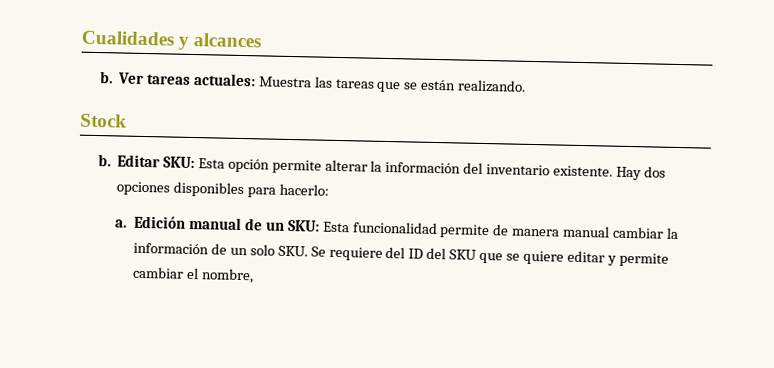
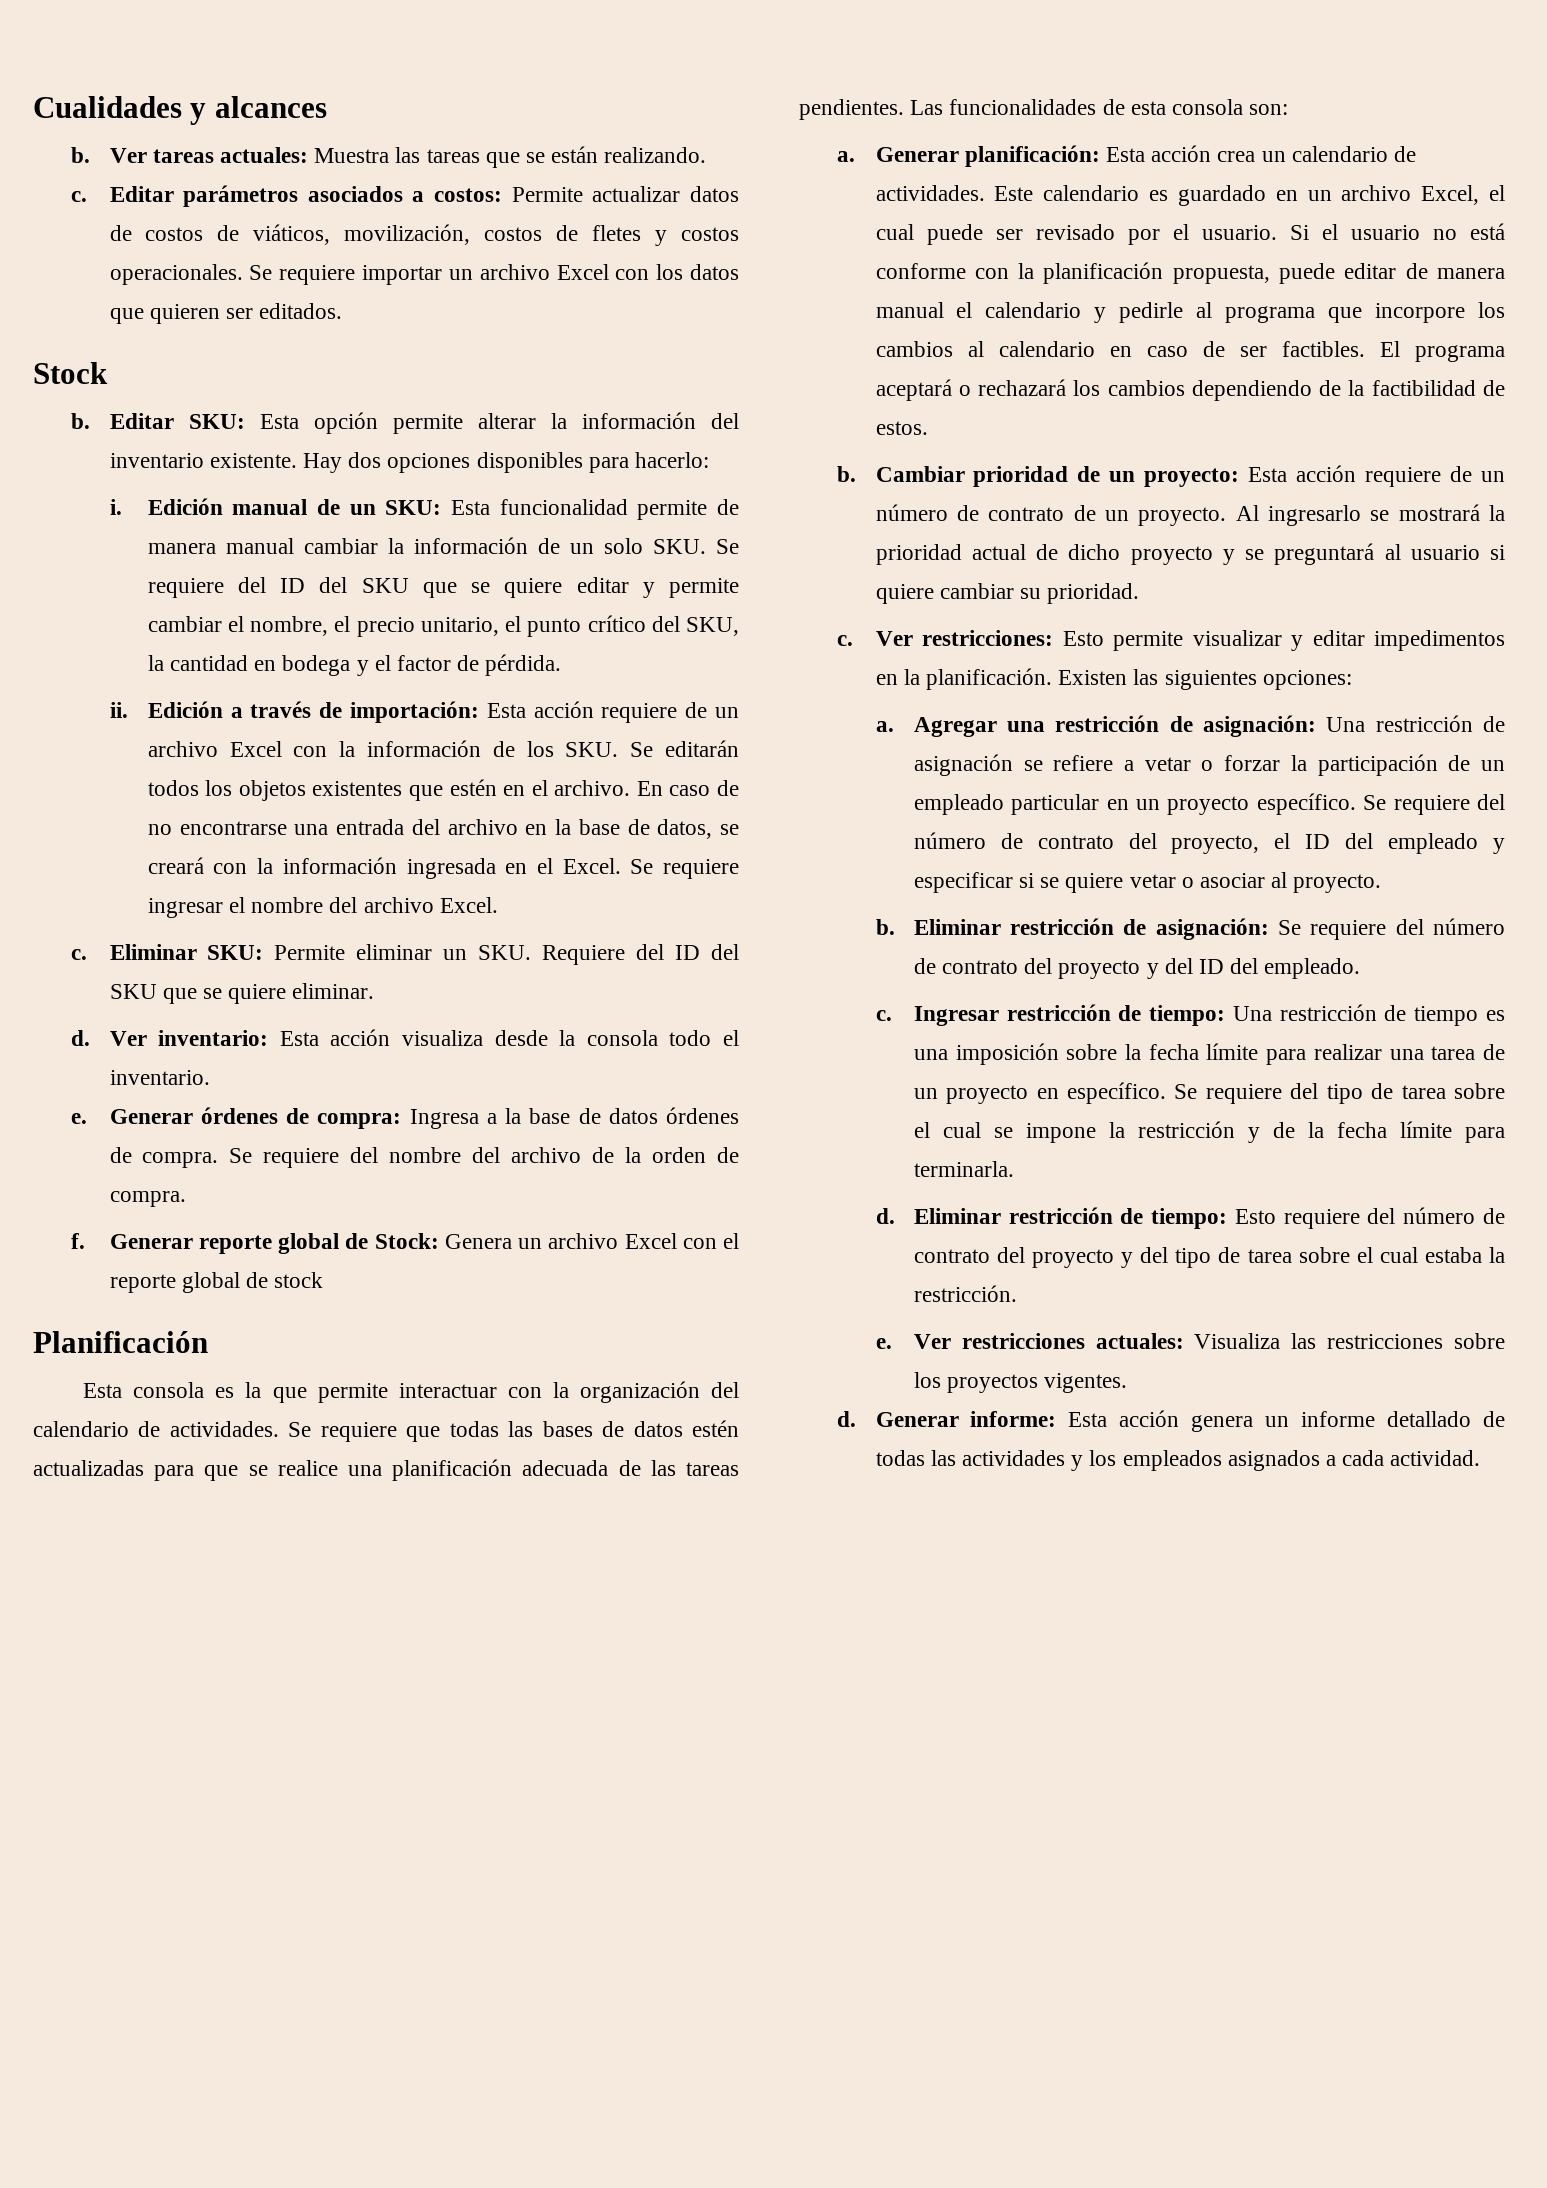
(527, 86) none -> [71,185,739,207] [109,224,739,246] [109,264,740,285] [109,303,343,324] // c. Editar parámetros asociados a costos: Permite actualizar datos de costos de viáticos, movilización, costos de fletes y costos operacionales. Se requiere importar un archivo Excel con los datos que quieren ser editados.
[115,219,128,228] a. -> [109,499,122,515] i.
(254, 276) none -> [334,615,739,637] [147,654,562,676] [109,701,739,723] [147,740,739,757] [147,779,740,801] [147,819,739,839] [147,857,739,879] [147,897,498,918] [71,944,739,965] [109,983,375,1004] [71,1029,739,1046] [109,1070,210,1085] [71,1107,739,1129] [109,1147,739,1168] [109,1191,186,1207] [71,1233,739,1254] [109,1272,324,1293] [33,1331,208,1353] [83,1381,739,1403] [33,1420,739,1442] [33,1459,739,1481] [799,99,1289,120] [837,145,1417,167] [875,185,1505,206] [875,223,1505,245] [875,262,1505,284] [875,302,1505,323] [875,341,1505,362] [875,379,1505,401] [875,421,928,435] [837,465,1505,487] [875,504,1505,526] [875,543,1505,565] [875,583,1140,604] [837,630,1505,651] [875,668,1352,690] [875,715,1505,737] [913,754,1505,776] [913,793,1505,815] [913,832,1505,854] [913,872,1382,893] [875,918,1505,940] [913,958,1361,979] [875,1004,1505,1026] [913,1043,1505,1065] [913,1082,1505,1104] [913,1121,1505,1143] [913,1161,1014,1177] [875,1207,1505,1229] [913,1247,1505,1268] [913,1285,1017,1302] [875,1333,1505,1349] [913,1372,1128,1393] [837,1410,1505,1432] [875,1450,1481,1471] el precio unitario, el punto crítico del SKU, la cantidad en bodega y el factor de pérdida. // ii. Edición a través de importación: Esta acción requiere de un archivo Excel con la información de los SKU. Se editarán todos los objetos existentes que estén en el archivo. En caso de no encontrarse una entrada del archivo en la base de datos, se creará con la información ingresada en el Excel. Se requiere ingresar el nombre del archivo Excel. // c. Eliminar SKU: Permite eliminar un SKU. Requiere del ID del SKU que se quiere eliminar. // d. Ver inventario: Esta acción visualiza desde la consola todo el inventario. // e. Generar órdenes de compra: Ingresa a la base de datos órdenes de compra. Se requiere del nombre del archivo de la orden de compra. // f. Generar reporte global de Stock: Genera un archivo Excel con el reporte global de stock // Planificación // Esta consola es la que permite interactuar con la organización del calendario de actividades. Se requiere que todas las bases de datos estén actualizadas para que se realice una planificación adecuada de las tareas pendientes. Las funcionalidades de esta consola son: // a. Generar planificación: Esta acción crea un calendario de actividades. Este calendario es guardado en un archivo Excel, el cual puede ser revisado por el usuario. Si el usuario no está conforme con la planificación propuesta, puede editar de manera manual el calendario y pedirle al programa que incorpore los cambios al calendario en caso de ser factibles. El programa aceptará o rechazará los cambios dependiendo de la factibilidad de estos. // b. Cambiar prioridad de un proyecto: Esta acción requiere de un número de contrato de un proyecto. Al ingresarlo se mostrará la prioridad actual de dicho proyecto y se preguntará al usuario si quiere cambiar su prioridad. // c. Ver restricciones: Esto permite visualizar y editar impedimentos en la planificación. Existen las siguientes opciones: // a. Agregar una restricción de asignación: Una restricción de asignación se refiere a vetar o forzar la participación de un empleado particular en un proyecto específico. Se requiere del número de contrato del proyecto, el ID del empleado y especificar si se quiere vetar o asociar al proyecto. // b. Eliminar restricción de asignación: Se requiere del número de contrato del proyecto y del ID del empleado. // c. Ingresar restricción de tiempo: Una restricción de tiempo es una imposición sobre la fecha límite para realizar una tarea de un proyecto en específico. Se requiere del tipo de tarea sobre el cual se impone la restricción y de la fecha límite para terminarla. // d. Eliminar restricción de tiempo: Esto requiere del número de contrato del proyecto y del tipo de tarea sobre el cual estaba la restricción. // e. Ver restricciones actuales: Visualiza las restricciones sobre los proyectos vigentes. // d. Generar informe: Esta acción genera un informe detallado de todas las actividades y los empleados asignados a cada actividad.

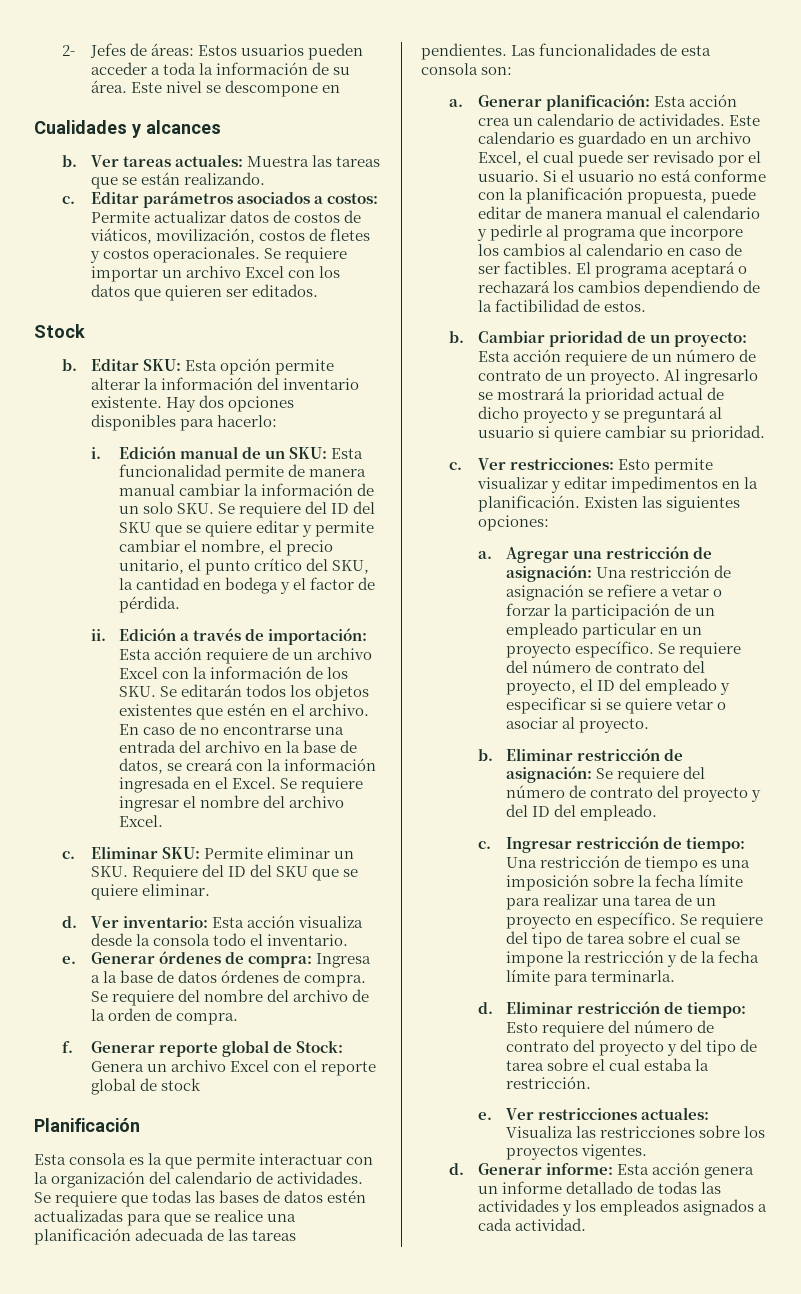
(33, 107) none -> [62,43,363,60] [90,62,350,75] [90,80,340,97] 2- Jefes de áreas: Estos usuarios pueden acceder a toda la información de su área. Este nivel se descompone en //

